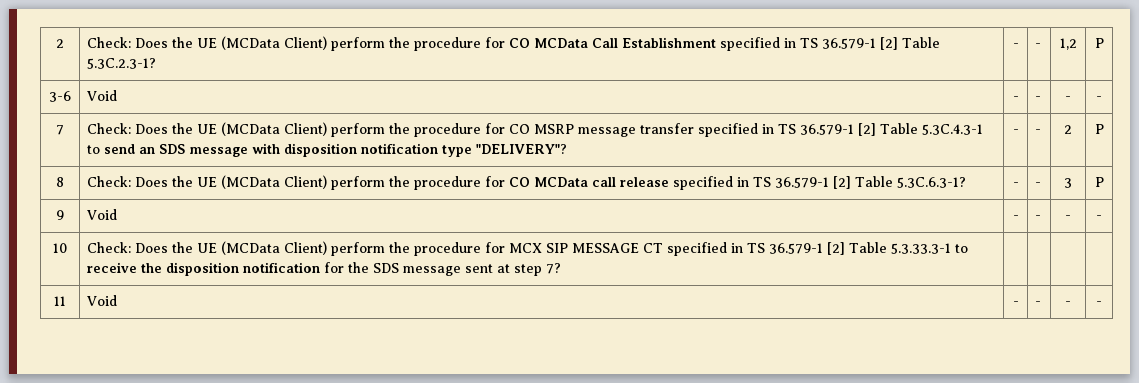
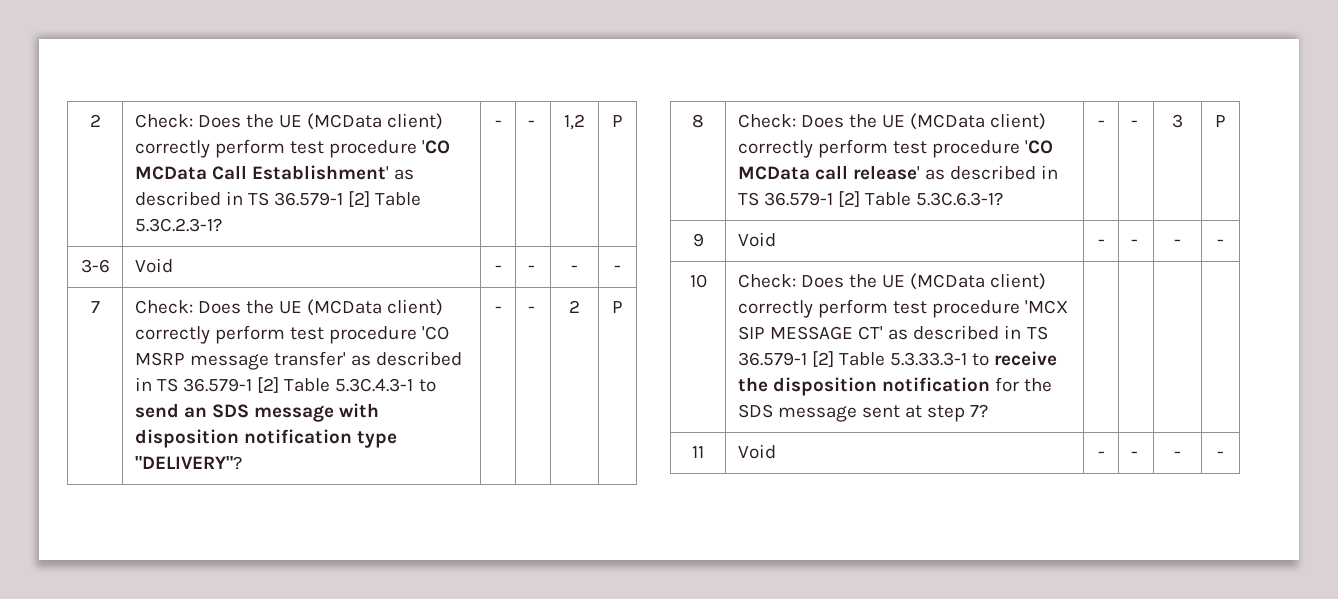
[284,36,781,51] Client) perform the procedure for CO MCData Call Establishment specified -> [387,113,444,130] [134,139,451,158] [134,165,415,180] [134,191,221,206] client) correctly perform test procedure 'CO MCData Call Establishment' as described
[284,122,759,137] Client) perform the procedure for CO MSRP message transfer specified -> [387,299,444,316] [134,325,450,344] [134,351,463,370] client) correctly perform test procedure 'CO MSRP message transfer' as described
[284,175,734,190] Client) perform the procedure for CO MCData call release specified -> [990,113,1047,130] [737,139,1054,158] [737,165,1037,180] client) correctly perform test procedure 'CO MCData call release' as described
[284,241,728,256] Client) perform the procedure for MCX SIP MESSAGE CT specified -> [990,273,1047,290] [737,299,1069,318] [737,325,1000,340] client) correctly perform test procedure 'MCX SIP MESSAGE CT' as described

